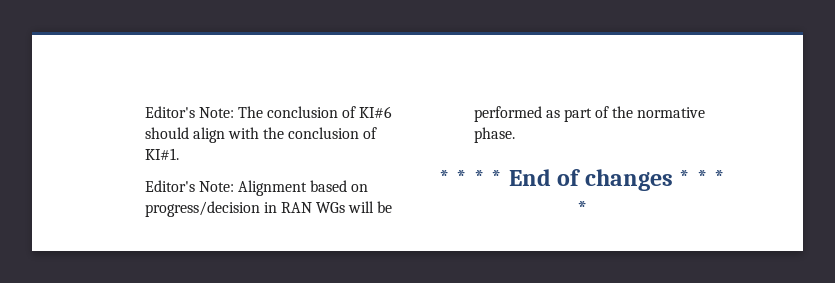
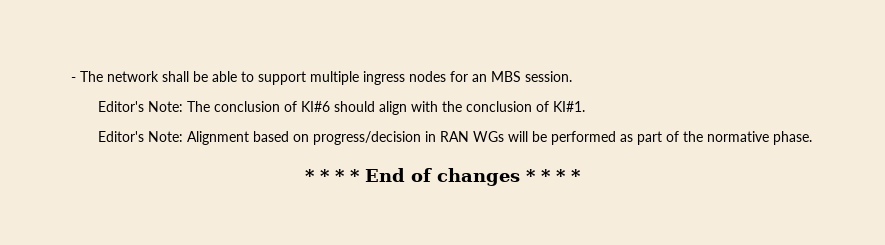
(144, 112) none -> [71,71,573,85] - The network shall be able to support multiple ingress nodes for an MBS session. //

